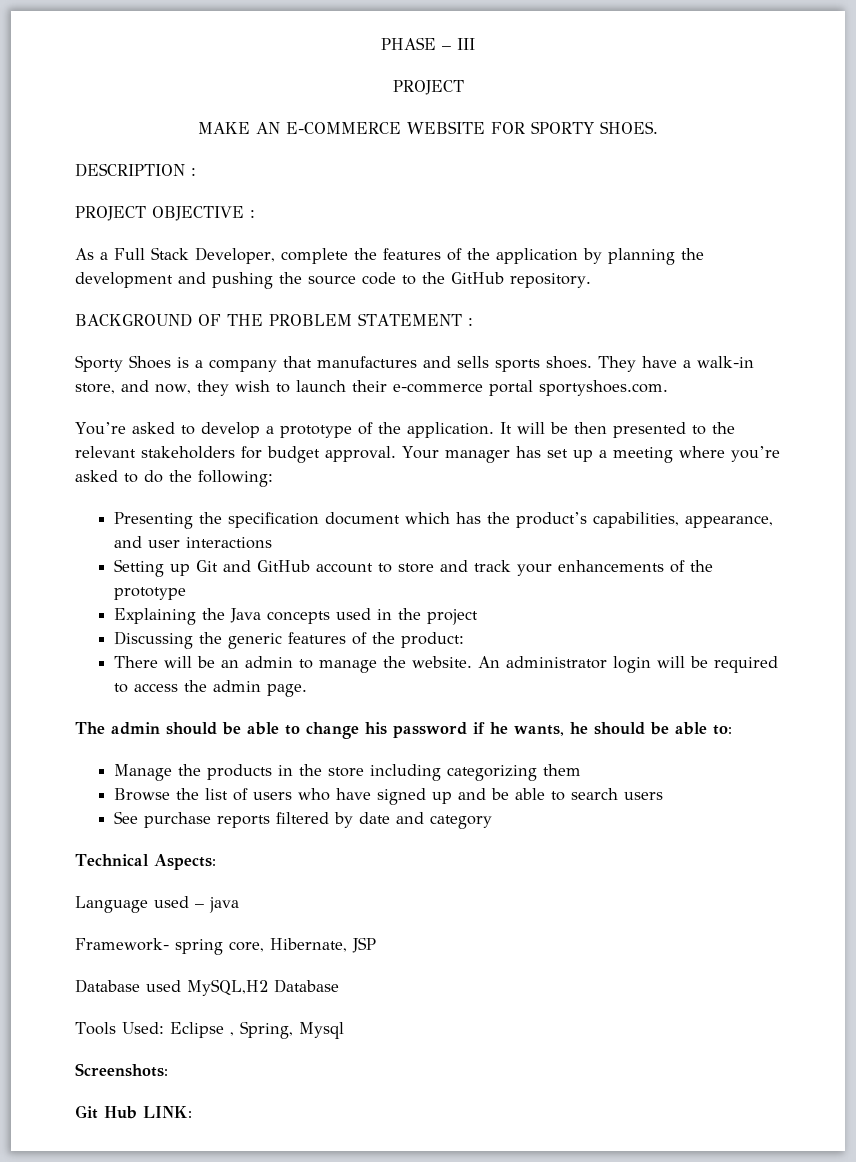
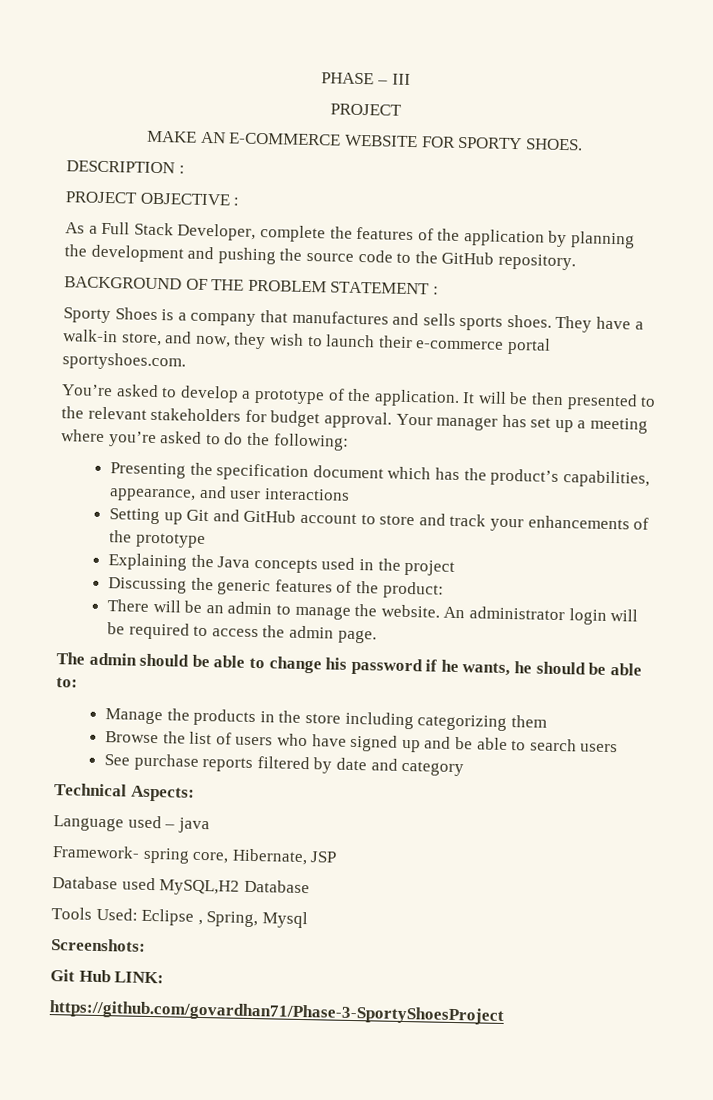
(192, 1112) none -> [49,1000,504,1025] // https://github.com/govardhan71/Phase-3-SportyShoesProject

